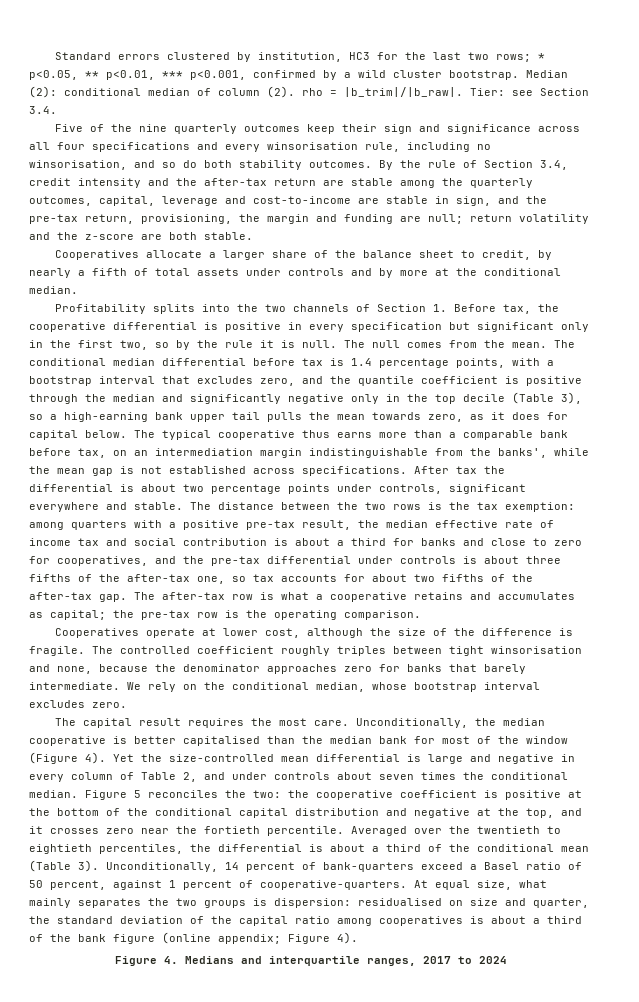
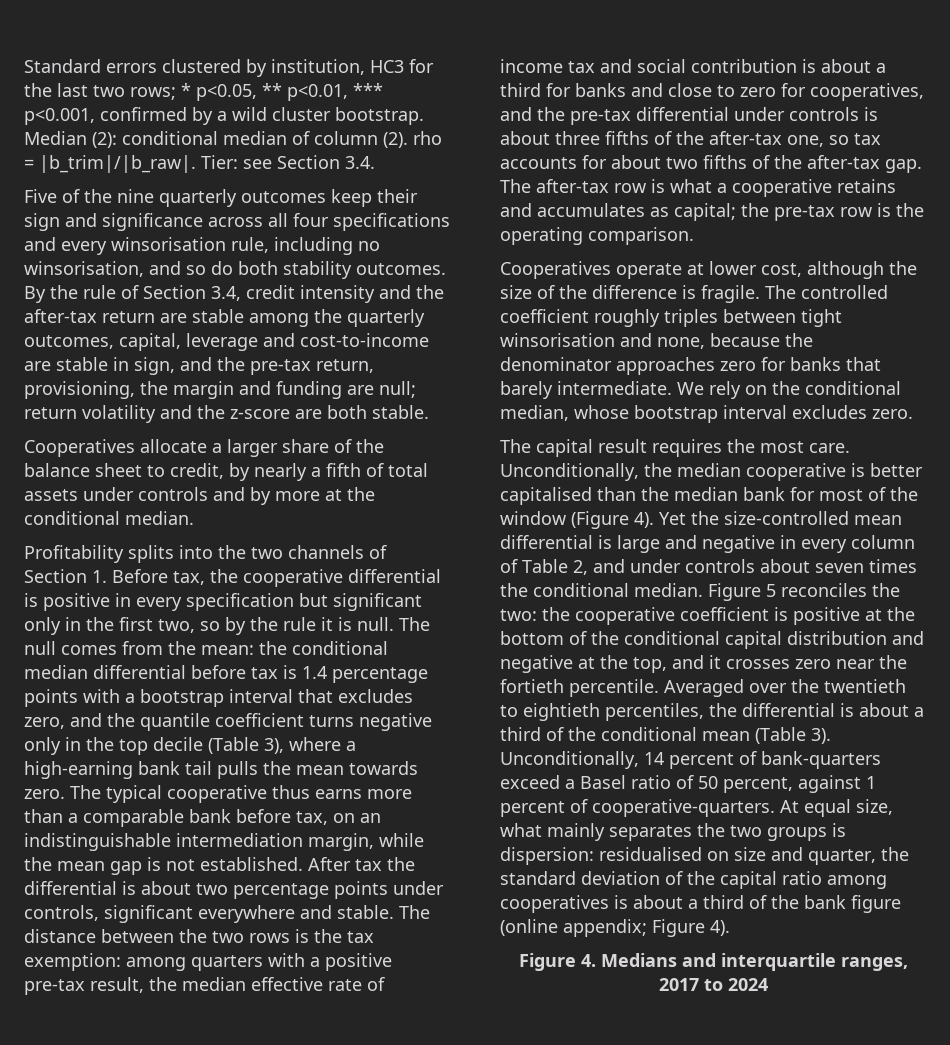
[512,340,575,348] mean. The -> [201,641,287,655] mean: the
[456,358,505,368] points, -> [24,689,78,707] points
[505,376,582,386] [29,394,281,404] is positive through the median and significantly -> [309,715,354,727] turns
[29,414,43,420] so -> [289,737,341,751] where
[190,414,225,422] upper -> (180, 768) none
[428,412,568,422] [29,430,127,440] zero, as it does for capital below. -> [24,789,65,799] zero.
[155,448,547,458] intermediation margin indistinguishable from the banks', -> [24,833,374,851] indistinguishable intermediation margin,
[169,466,407,476] established across specifications. -> [200,857,303,871] established.

